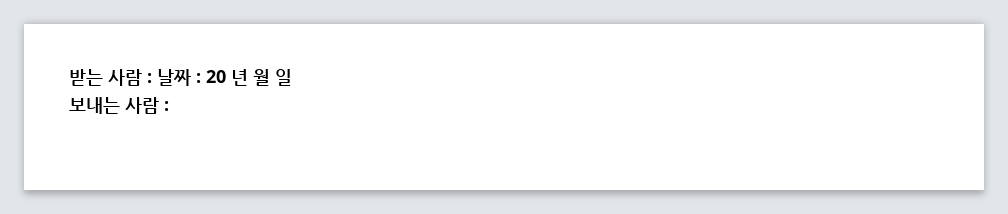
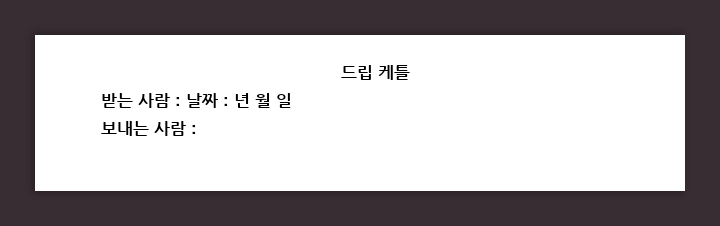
(69, 77) none -> [341,65,410,80] 드립 케틀 //
[206,70,226,83] 20 -> (229, 101) none

